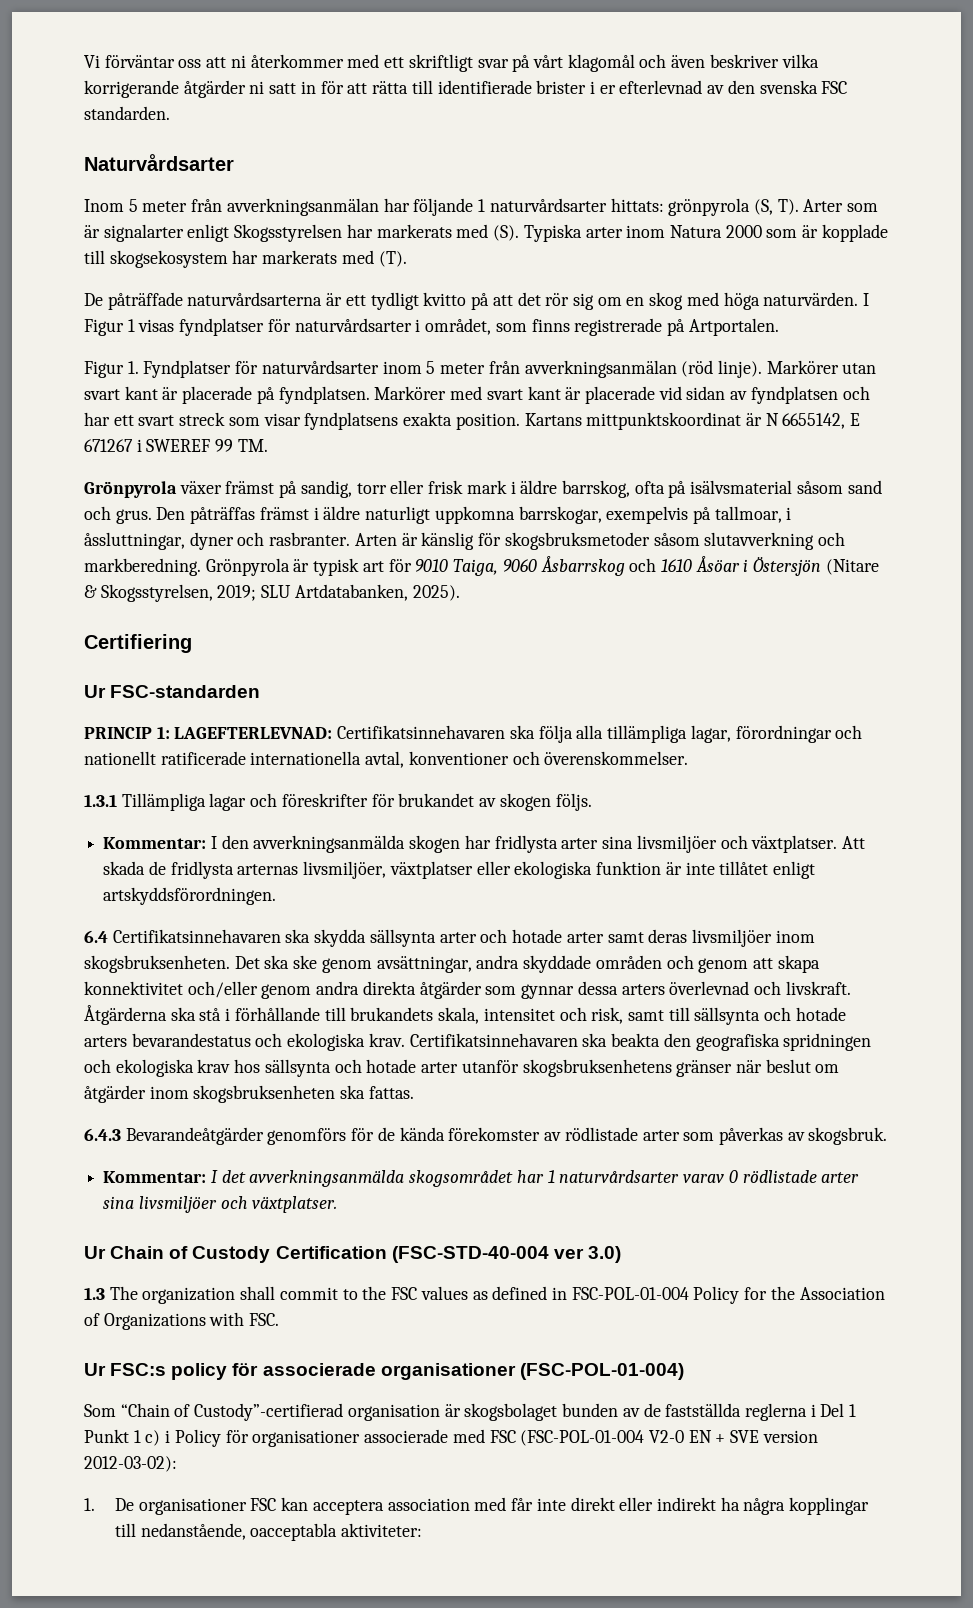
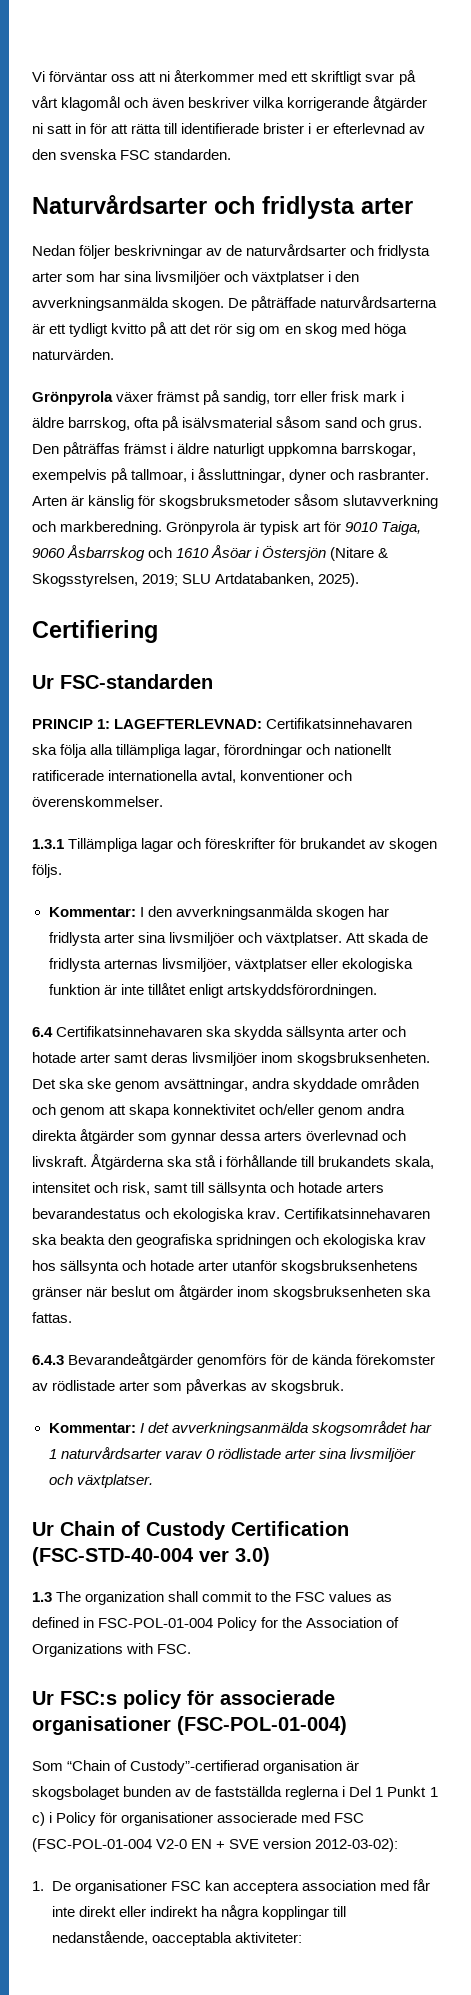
[84,198,879,216] [84,224,888,242] [84,250,407,268] // Inom 5 meter från avverkningsanmälan har följande 1 naturvårdsarter hittats: grönpyrola (S, T). Arter som är signalarter enligt Skogsstyrelsen har markerats med (S). Typiska arter inom Natura 2000 som är kopplade till skogsekosystem har markerats med (T). // -> [214,196,413,219] [32,244,431,259] [32,271,360,285] [32,297,225,311] och fridlysta arter // Nedan följer beskrivningar av de naturvårdsarter och fridlysta arter som har sina livsmiljöer och växtplatser i den avverkningsanmälda skogen.
[863,293,870,306] [84,318,779,336] [84,360,877,378] [84,386,870,404] [84,412,861,430] [84,439,268,452] I Figur 1 visas fyndplatser för naturvårdsarter i området, som finns registrerade på Artportalen. // Figur 1. Fyndplatser för naturvårdsarter inom 5 meter från avverkningsanmälan (röd linje). Markörer utan svart kant är placerade på fyndplatsen. Markörer med svart kant är placerade vid sidan av fyndplatsen och har ett svart streck som visar fyndplatsens exakta position. Kartans mittpunktskoordinat är N 6655142, E 671267 i SWEREF 99 TM. -> (114, 354) none

